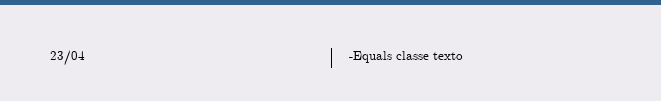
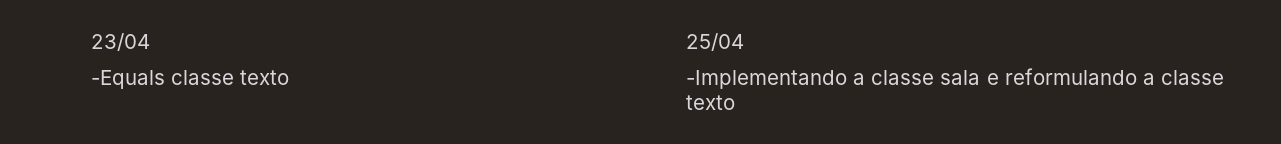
(463, 56) none -> [686,33,744,51] [686,68,1224,89] [686,95,735,110] // 25/04 // -Implementando a classe sala e reformulando a classe texto

